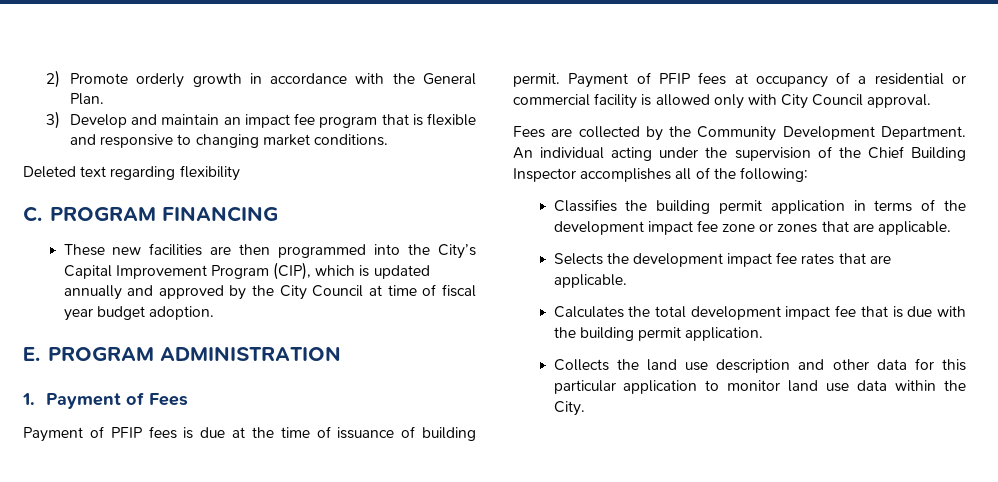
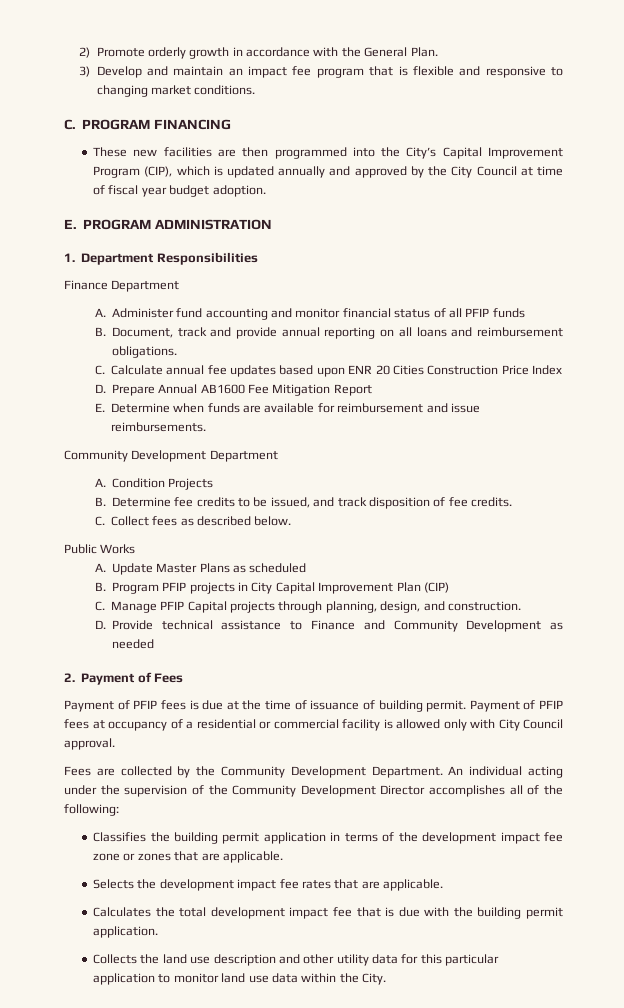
[23,165,240,181] // Deleted text regarding flexibility -> (256, 90) none
(35, 399) none -> [81,252,258,265] [64,280,180,292] [94,308,525,320] [94,327,563,339] [111,346,177,358] [94,365,563,377] [94,384,372,396] [94,403,480,413] [110,422,206,432] [64,450,278,462] [94,478,214,490] [94,497,513,509] [94,516,292,526] [64,544,136,554] [94,563,307,575] [94,582,449,594] [94,601,521,613] [94,620,563,632] [111,639,154,649] [64,673,75,682] Department Responsibilities // Finance Department // A. Administer fund accounting and monitor financial status of all PFIP funds // B. Document, track and provide annual reporting on all loans and reimbursement obligations. // C. Calculate annual fee updates based upon ENR 20 Cities Construction Price Index // D. Prepare Annual AB1600 Fee Mitigation Report // E. Determine when funds are available for reimbursement and issue reimbursements. // Community Development Department // A. Condition Projects // B. Determine fee credits to be issued, and track disposition of fee credits. // C. Collect fees as described below. // Public Works // A. Update Master Plans as scheduled // B. Program PFIP projects in City Capital Improvement Plan (CIP) // C. Manage PFIP Capital projects through planning, design, and construction. // D. Provide technical assistance to Finance and Community Development as needed // 2.
[867,146,966,161] [513,168,576,182] Chief Building Inspector -> [232,785,426,797] Community Development Director
(869, 364) none -> [336,954,369,966] utility

